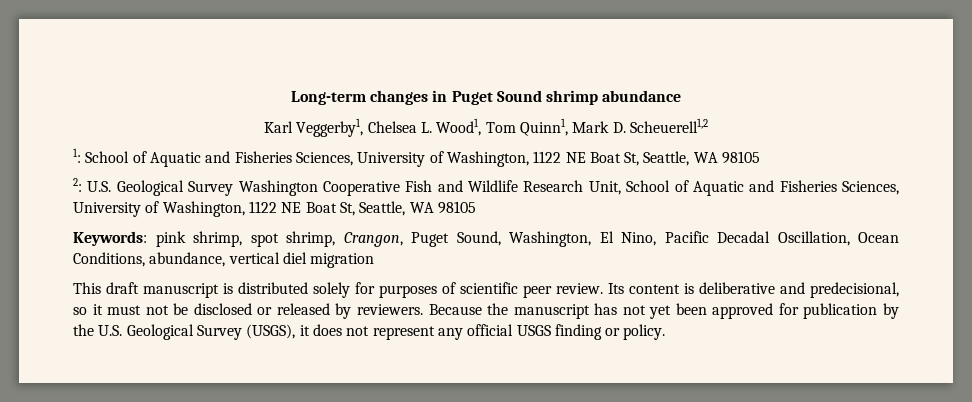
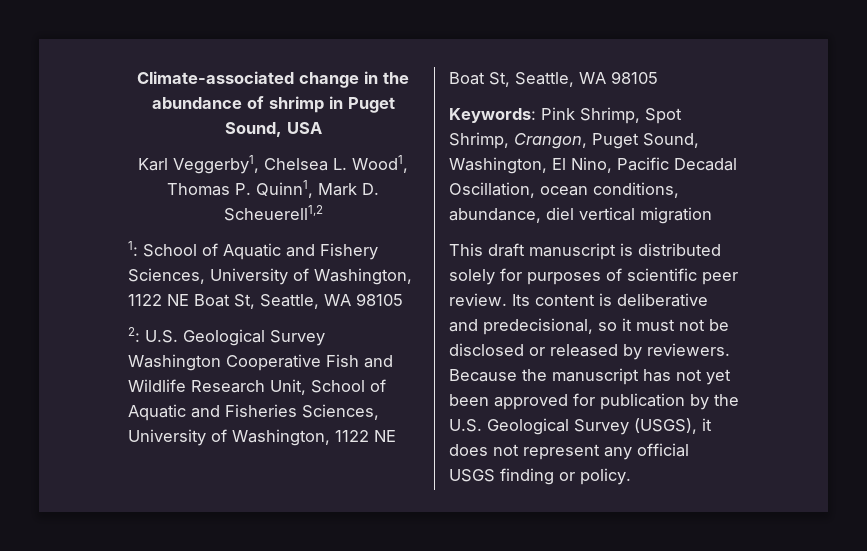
[290,90,682,105] Long-term changes in Puget Sound shrimp abundance -> [137,71,409,88] [151,96,395,113] [224,122,322,137] Climate-associated change in the abundance of shrimp in Puget Sound, USA
[485,122,516,133] Tom -> [167,183,251,196] Thomas P.
[234,151,292,163] Fisheries -> [320,243,378,260] Fishery
[155,231,335,247] pink shrimp, spot shrimp, -> [541,107,682,124] [449,132,509,149] Pink Shrimp, Spot Shrimp,
[858,232,899,243] [73,252,307,267] Ocean Conditions, abundance, vertical diel -> [540,182,679,198] [449,207,635,223] ocean conditions, abundance, diel vertical

